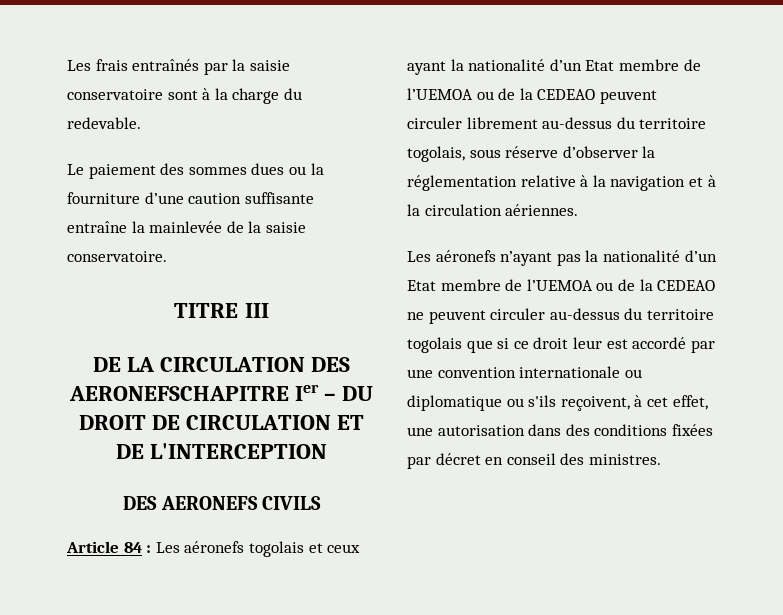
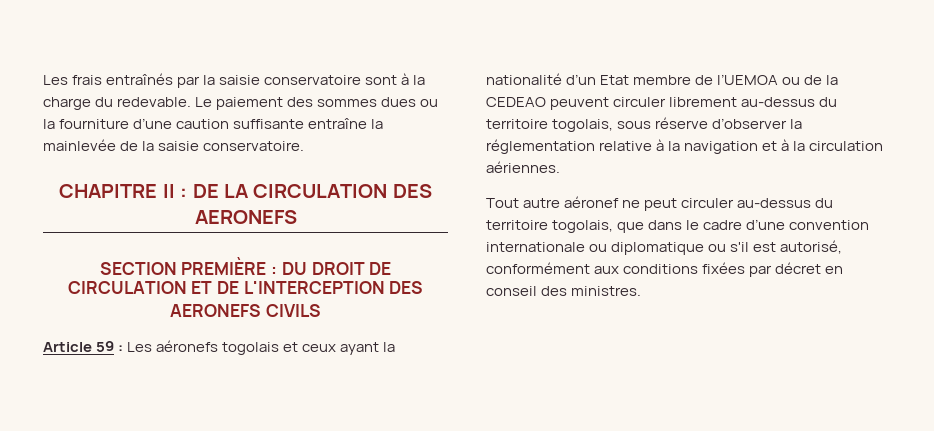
(141, 123) // -> (192, 102) none
[174,303,269,318] TITRE III // -> [59,184,188,198] CHAPITRE II :
[68,384,337,401] AERONEFSCHAPITRE Ier – -> [194,210,297,224] [99,257,278,275] AERONEFS // SECTION PREMIÈRE :
(328, 451) // -> (385, 287) none
[123,542,142,553] 84 -> [96,341,115,352] 59
[407,250,717,266] [407,279,716,291] [407,308,714,324] [407,337,715,353] [407,369,433,378] Les aéronefs n’ayant pas la nationalité d’un Etat membre de l’UEMOA ou de la CEDEAO ne peuvent circuler au-dessus du territoire togolais que si ce droit leur est accordé par une -> [486,196,834,211] [486,219,786,233] Tout autre aéronef ne peut circuler au-dessus du territoire togolais, que dans le cadre d’une
[528,395,708,411] [407,424,590,436] s'ils reçoivent, à cet effet, une autorisation dans des -> [730,240,843,254] [486,262,620,274] s'il est autorisé, conformément aux

